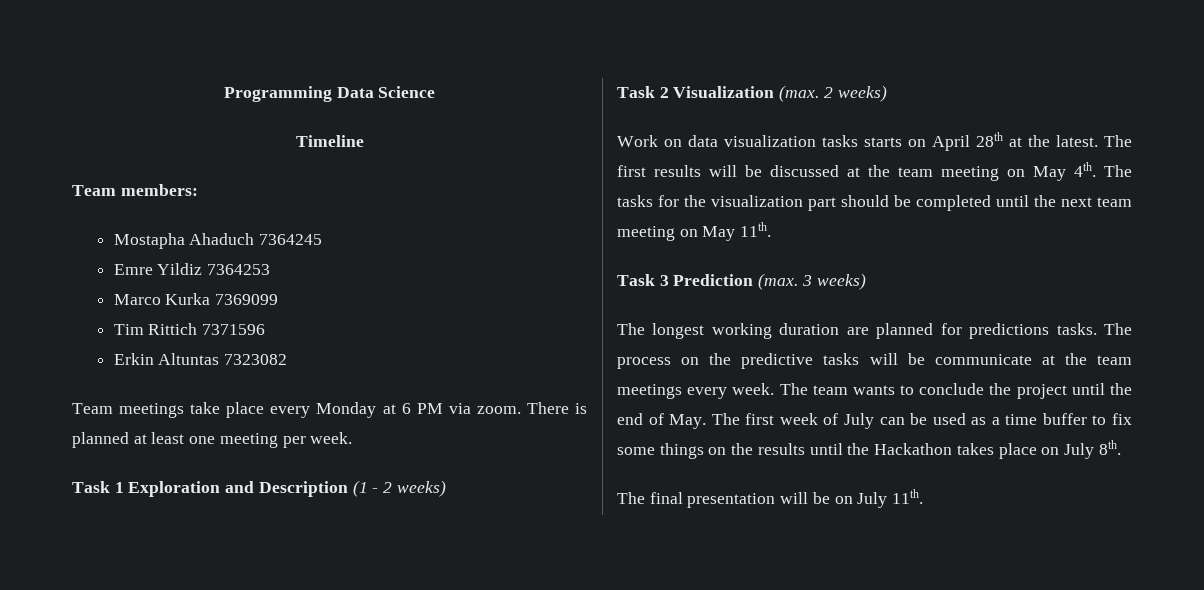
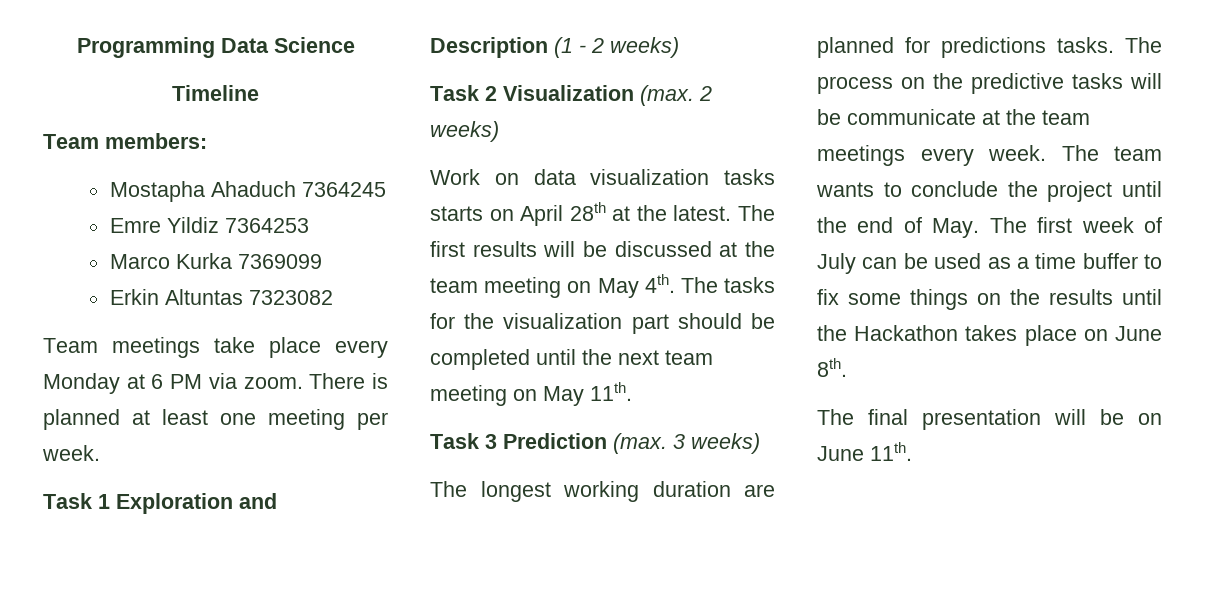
[113,323,266,335] // Tim Rittich 7371596 -> (322, 261) none
[1063,443,1094,459] July -> [1115,326,1162,341] June
[857,492,888,508] July -> [817,446,864,461] June

